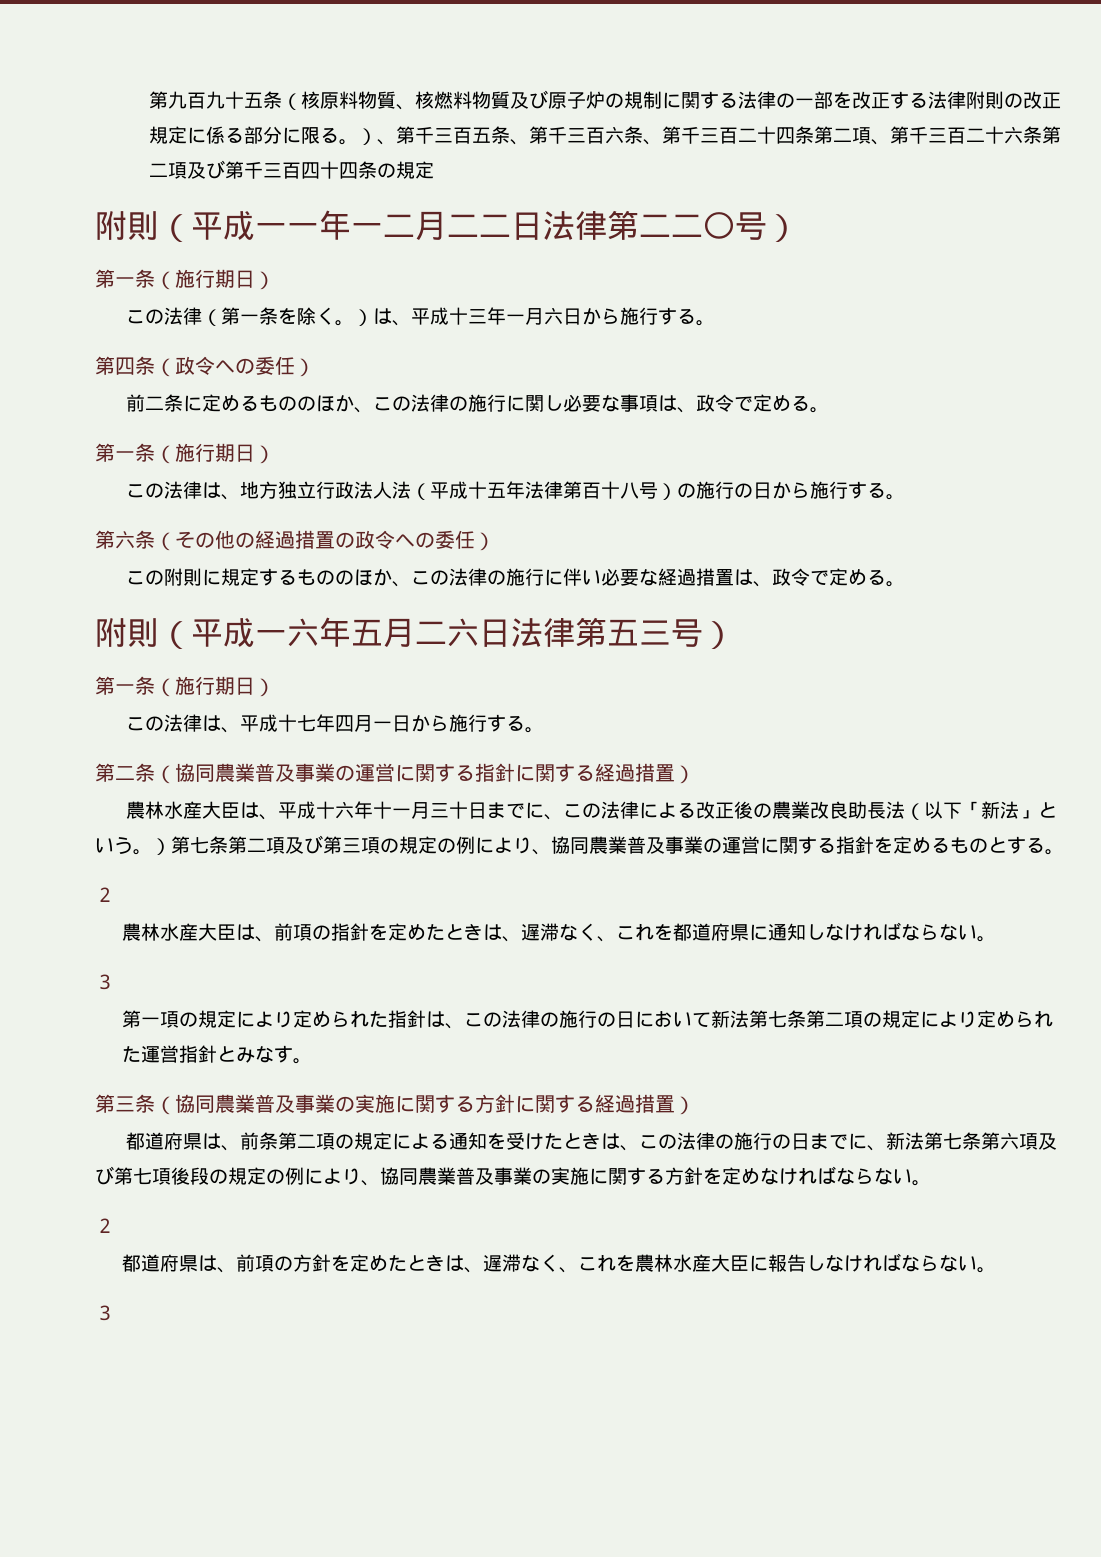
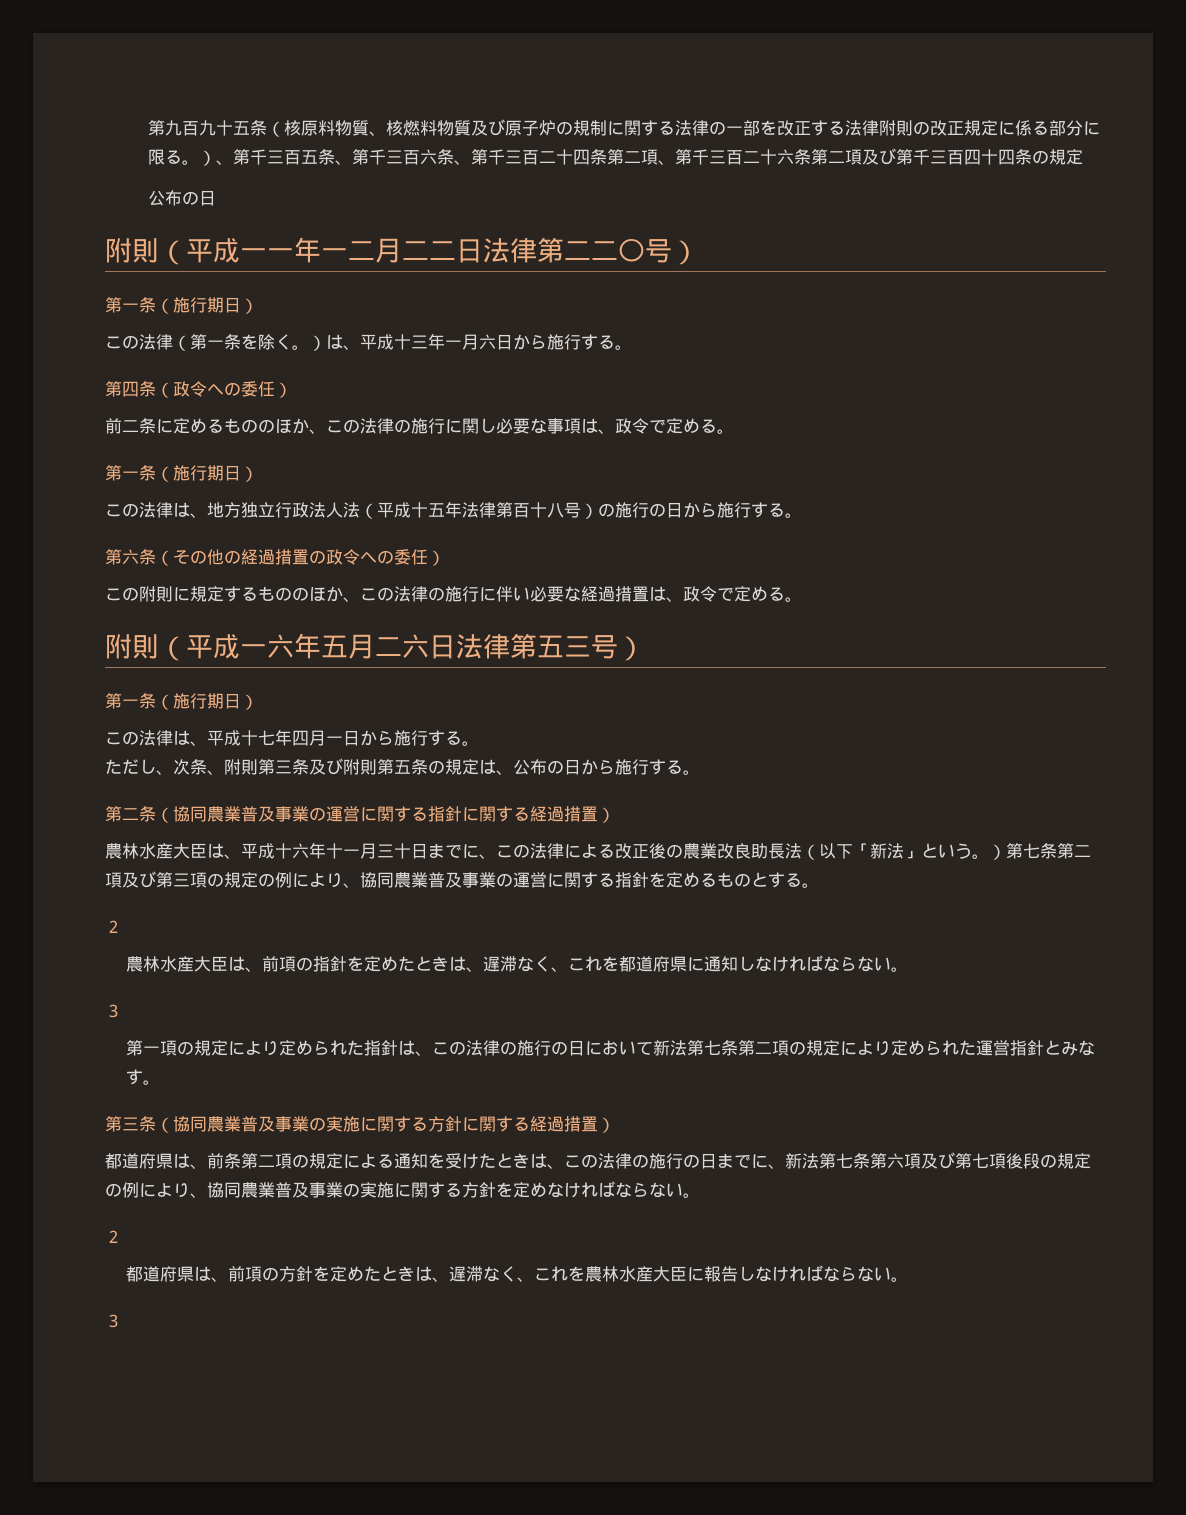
(435, 170) none -> [147,190,216,206] // 公布の日
(544, 730) none -> [105,758,700,775] // ただし、次条、附則第三条及び附則第五条の規定は、公布の日から施行する。

